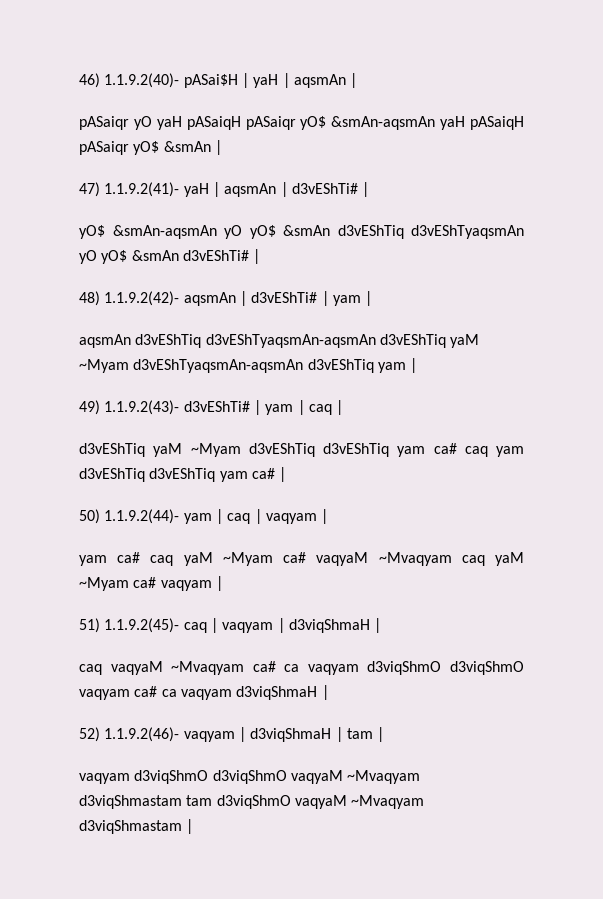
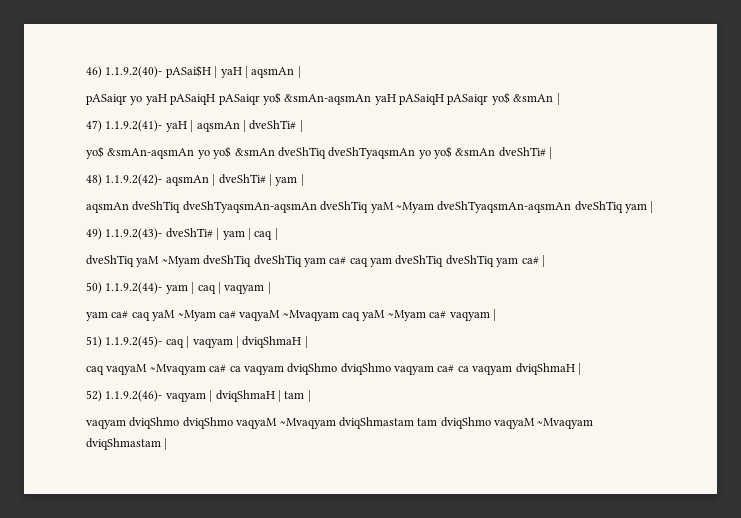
[133,116,327,130] yO yaH pASaiqH pASaiqr yO$ -> [130,92,281,105] yo yaH pASaiqH pASaiqr yo$
[133,141,160,155] yO$ -> [491,92,510,105] yo$
[291,182,370,197] [79,225,524,239] [79,250,249,264] d3vEShTi# | // yO$ &smAn-aqsmAn yO yO$ &smAn d3vEShTiq d3vEShTyaqsmAn yO yO$ &smAn d3vEShTi# -> [249,120,303,132] [86,146,546,159] dveShTi# | // yo$ &smAn-aqsmAn yo yo$ &smAn dveShTiq dveShTyaqsmAn yo yo$ &smAn dveShTi#
[251,292,318,303] d3vEShTi# -> [218,174,266,184] dveShTi#
[135,334,480,348] [79,359,374,373] d3vEShTiq d3vEShTyaqsmAn-aqsmAn d3vEShTiq yaM ~Myam d3vEShTyaqsmAn-aqsmAn d3vEShTiq -> [132,201,623,213] dveShTiq dveShTyaqsmAn-aqsmAn dveShTiq yaM ~Myam dveShTyaqsmAn-aqsmAn dveShTiq
[183,401,250,412] d3vEShTi# -> [165,228,213,238] dveShTi#
[79,443,389,457] d3vEShTiq yaM ~Myam d3vEShTiq d3vEShTiq -> [86,255,302,267] dveShTiq yaM ~Myam dveShTiq dveShTiq
[79,468,216,482] d3vEShTiq d3vEShTiq -> [395,255,494,267] dveShTiq dveShTiq
[288,619,370,633] d3viqShmaH -> [242,336,302,348] dviqShmaH
[367,661,524,675] d3viqShmO d3viqShmO -> [287,363,391,375] dviqShmo dviqShmo
[236,686,318,700] d3viqShmaH -> [515,363,575,375] dviqShmaH
[250,728,332,742] d3viqShmaH -> [215,390,275,402] dviqShmaH
[134,770,421,784] [79,795,425,809] [79,820,182,834] d3viqShmO d3viqShmO vaqyaM ~Mvaqyam d3viqShmastam tam d3viqShmO vaqyaM ~Mvaqyam d3viqShmastam -> [129,417,594,429] [86,438,161,450] dviqShmo dviqShmo vaqyaM ~Mvaqyam dviqShmastam tam dviqShmo vaqyaM ~Mvaqyam dviqShmastam

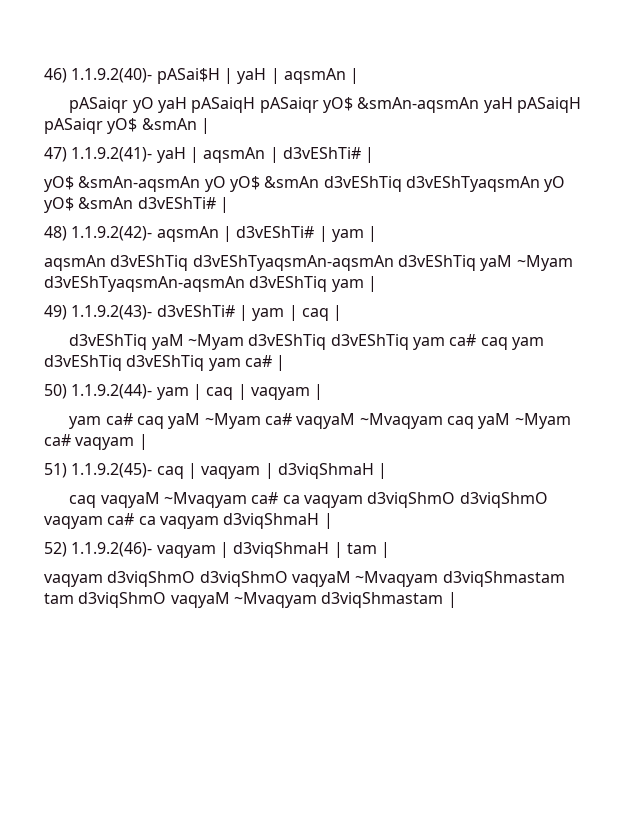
[130,92,281,105] yo yaH pASaiqH pASaiqr yo$ -> [132,97,354,113] yO yaH pASaiqH pASaiqr yO$
[491,92,510,105] yo$ -> [107,118,138,134] yO$
[249,120,303,132] [86,146,546,159] dveShTi# | // yo$ &smAn-aqsmAn yo yo$ &smAn dveShTiq dveShTyaqsmAn yo yo$ &smAn dveShTi# -> [282,147,375,163] [44,176,566,192] [44,197,216,213] d3vEShTi# | // yO$ &smAn-aqsmAn yO yO$ &smAn d3vEShTiq d3vEShTyaqsmAn yO yO$ &smAn d3vEShTi#
[218,174,266,184] dveShTi# -> [236,226,315,238] d3vEShTi#
[132,201,623,213] dveShTiq dveShTyaqsmAn-aqsmAn dveShTiq yaM ~Myam dveShTyaqsmAn-aqsmAn dveShTiq -> [110,255,573,271] [44,276,328,292] d3vEShTiq d3vEShTyaqsmAn-aqsmAn d3vEShTiq yaM ~Myam d3vEShTyaqsmAn-aqsmAn d3vEShTiq
[165,228,213,238] dveShTi# -> [156,305,235,317] d3vEShTi#
[86,255,302,267] dveShTiq yaM ~Myam dveShTiq dveShTiq -> [69,334,409,350] d3vEShTiq yaM ~Myam d3vEShTiq d3vEShTiq
[395,255,494,267] dveShTiq dveShTiq -> [44,355,205,371] d3vEShTiq d3vEShTiq
[242,336,302,348] dviqShmaH -> [277,463,374,479] d3viqShmaH
[287,363,391,375] dviqShmo dviqShmo -> [367,492,548,508] d3viqShmO d3viqShmO
[515,363,575,375] dviqShmaH -> [223,513,320,529] d3viqShmaH
[215,390,275,402] dviqShmaH -> [233,542,330,558] d3viqShmaH
[129,417,594,429] [86,438,161,450] dviqShmo dviqShmo vaqyaM ~Mvaqyam dviqShmastam tam dviqShmo vaqyaM ~Mvaqyam dviqShmastam -> [107,571,565,587] [44,592,444,608] d3viqShmO d3viqShmO vaqyaM ~Mvaqyam d3viqShmastam tam d3viqShmO vaqyaM ~Mvaqyam d3viqShmastam

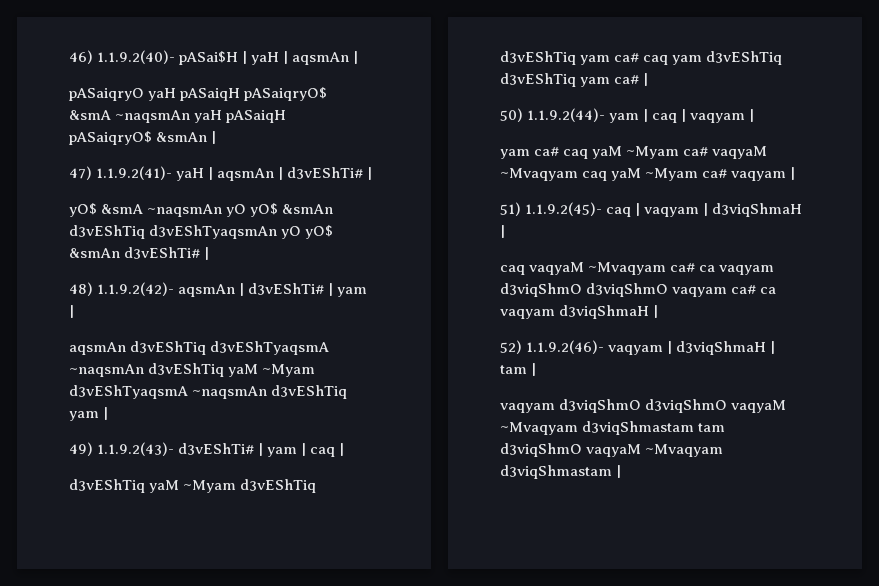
[69,97,582,113] [44,118,138,134] pASaiqr yO yaH pASaiqH pASaiqr yO$ &smAn-aqsmAn yaH pASaiqH pASaiqr yO$ -> [69,87,328,101] [69,110,287,123] [69,131,152,145] pASaiqryO yaH pASaiqH pASaiqryO$ &smA ~naqsmAn yaH pASaiqH pASaiqryO$
[78,176,201,192] &smAn-aqsmAn -> [101,204,223,217] &smA ~naqsmAn
[192,255,573,271] [44,276,245,292] d3vEShTyaqsmAn-aqsmAn d3vEShTiq yaM ~Myam d3vEShTyaqsmAn-aqsmAn -> [210,341,330,355] [69,363,316,377] [69,385,268,399] d3vEShTyaqsmA ~naqsmAn d3vEShTiq yaM ~Myam d3vEShTyaqsmA ~naqsmAn

